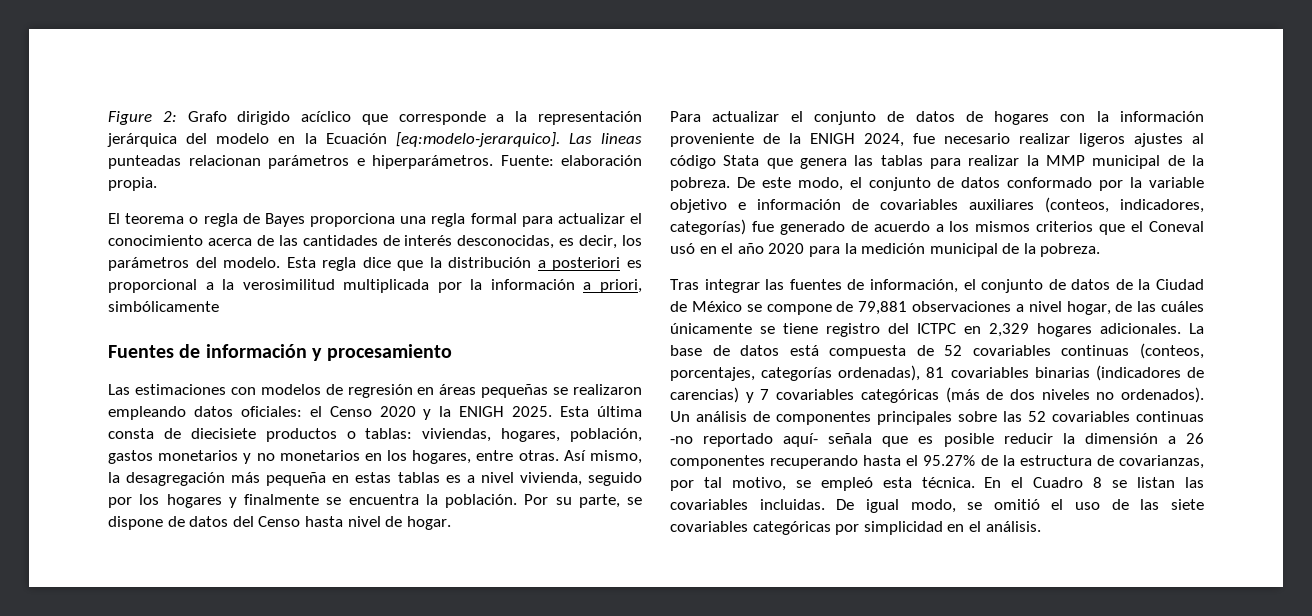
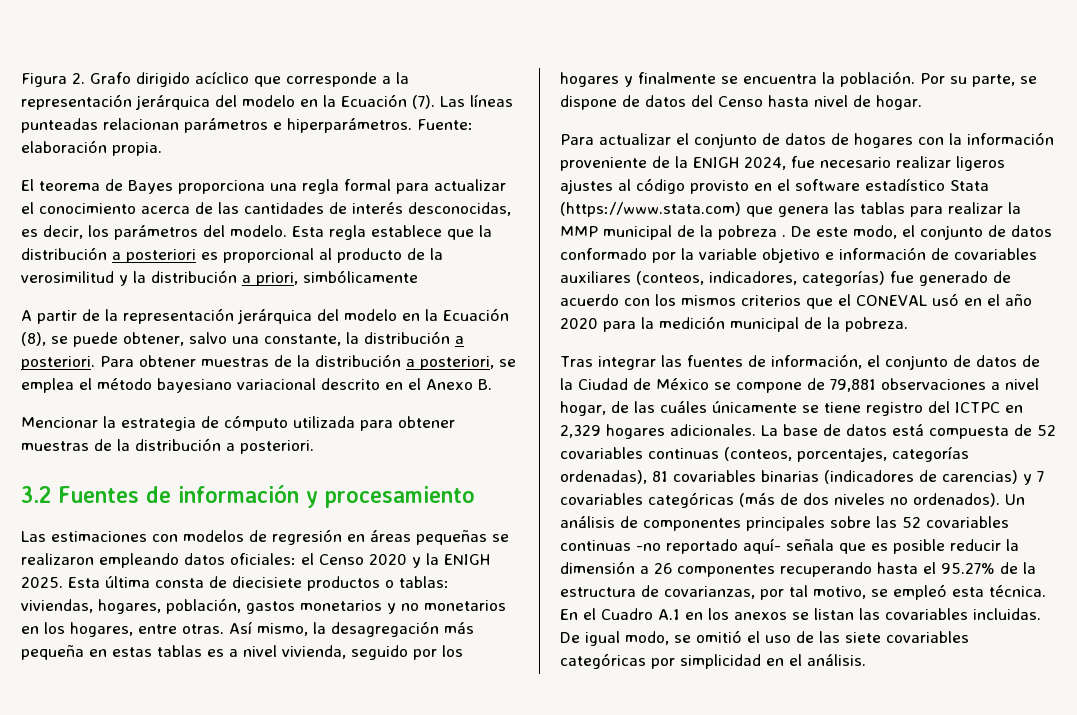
[108,111,177,125] Figure 2: -> [21,73,85,87] Figura 2.
[395,132,642,147] [eq:modelo-jerarquico]. Las lineas -> [412,94,513,109] (7). Las líneas
[189,213,238,227] o regla -> (100, 186) none
[362,257,391,268] dice -> [371,225,442,237] establece
[205,279,642,293] [108,301,219,312] a la verosimilitud multiplicada por la información a priori, simbólicamente // -> [319,248,443,263] [21,270,418,286] [21,308,509,324] [21,331,464,347] [21,354,516,370] [21,378,492,393] [21,415,455,431] [21,438,314,454] [21,486,51,503] al producto de la verosimilitud y la distribución a priori, simbólicamente // A partir de la representación jerárquica del modelo en la Ecuación (8), se puede obtener, salvo una constante, la distribución a posteriori. Para obtener muestras de la distribución a posteriori, se emplea el método bayesiano variacional descrito en el Anexo B. // Mencionar la estrategia de cómputo utilizada para obtener muestras de la distribución a posteriori. // 3.2
[723,155,760,166] Stata -> [690,178,989,194] [560,202,741,217] provisto en el software estadístico Stata (https://www.stata.com)
[670,177,730,191] pobreza. -> [718,225,786,240] pobreza .
[935,224,944,232] a -> [624,298,650,306] con
[1149,221,1205,232] Coneval -> [856,295,927,306] CONEVAL
[1093,477,1103,488] 8 -> [658,608,787,620] A.1 en los anexos

